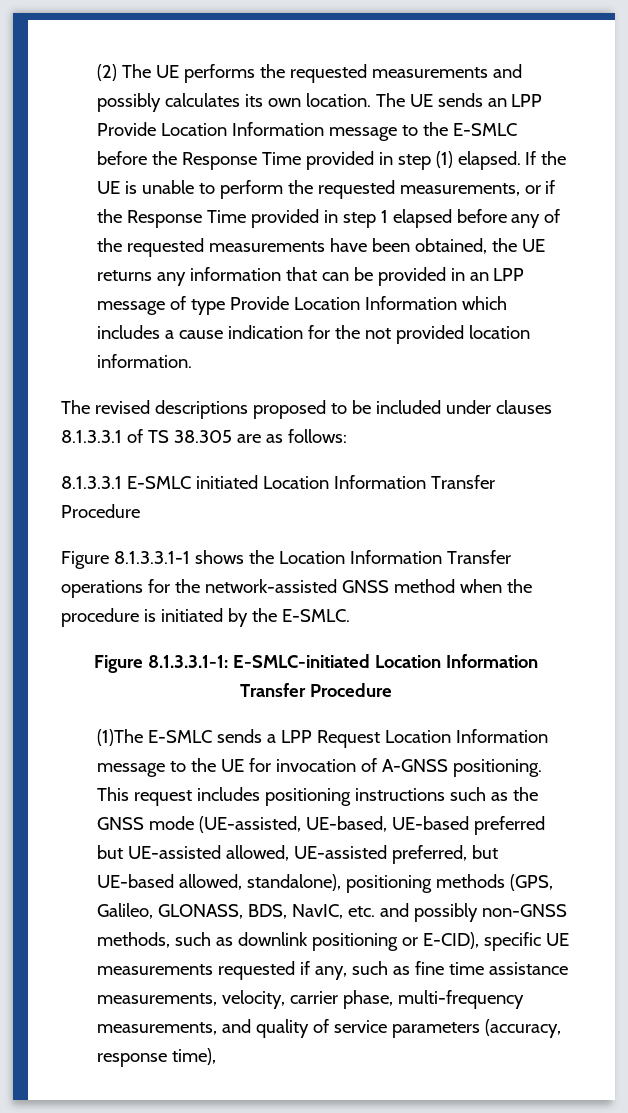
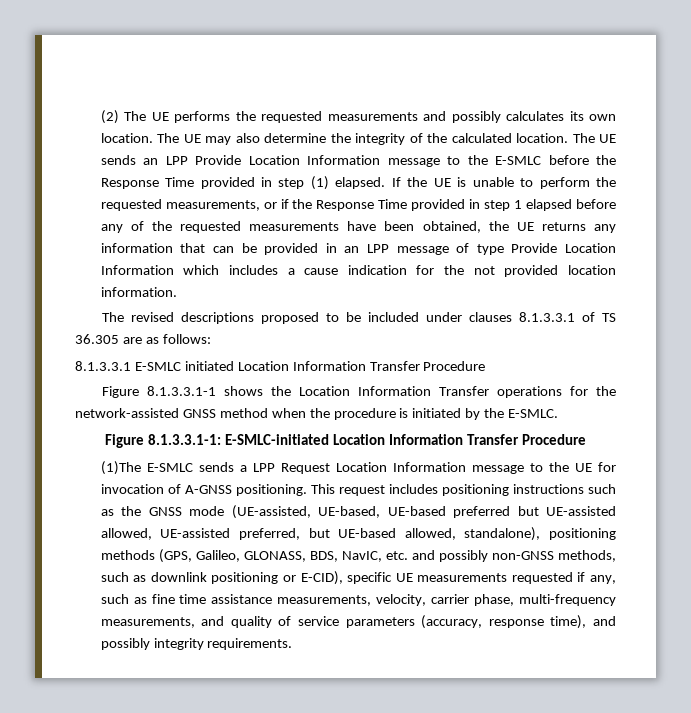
(433, 100) none -> [205,133,616,145] may also determine the integrity of the calculated location. The UE
[173,430,232,443] 38.305 -> [75,334,119,344] 36.305
(216, 1056) none -> [593,616,616,626] [100,638,293,650] and possibly integrity requirements.

